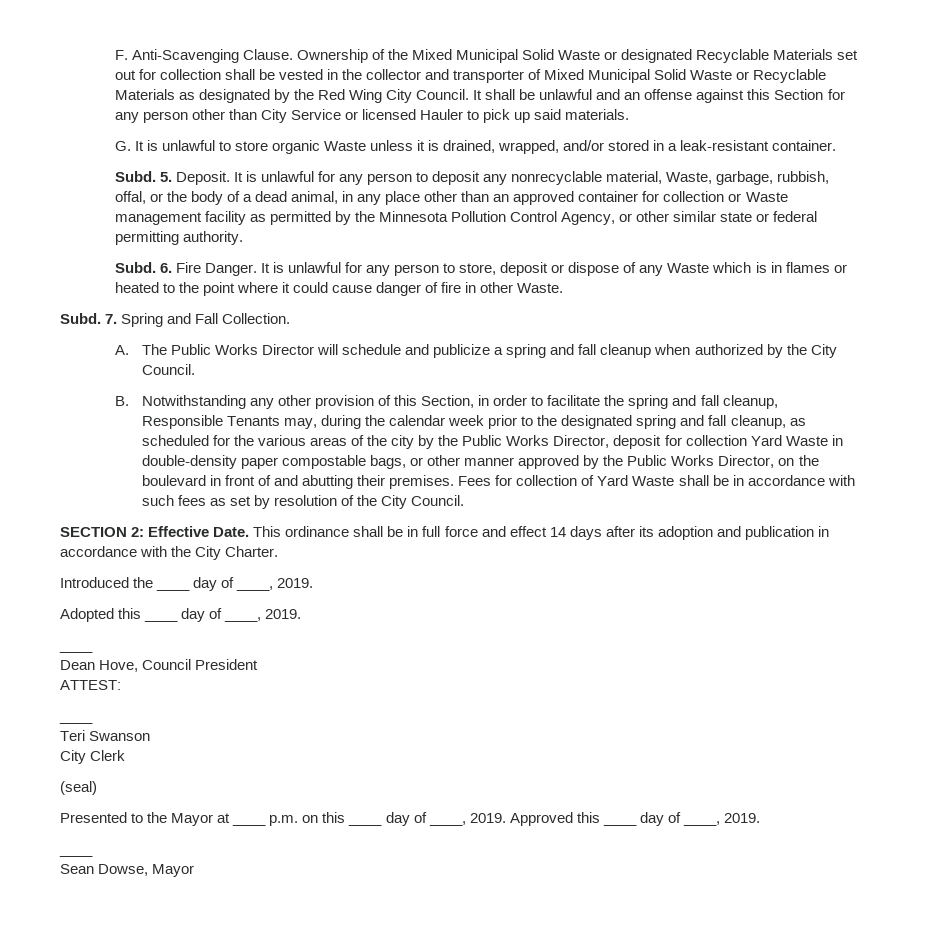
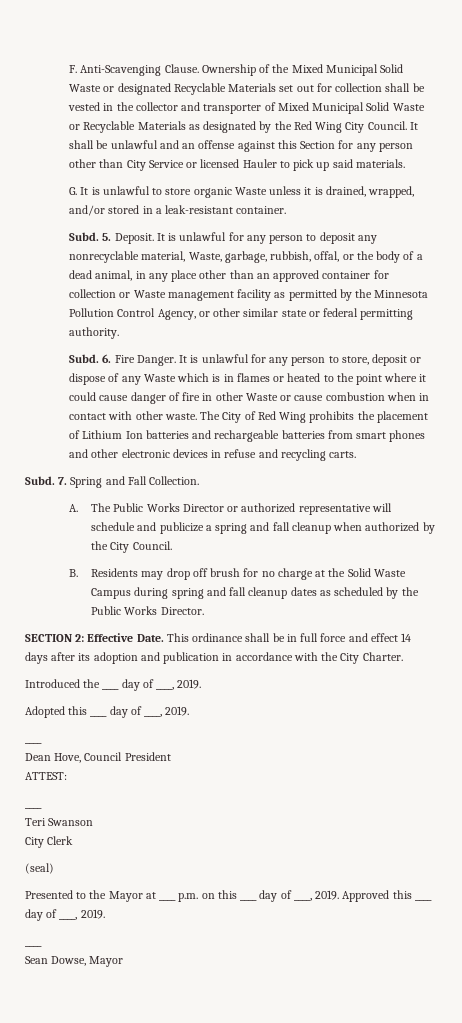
[517,283,564,293] Waste. -> [245,392,429,401] [69,411,428,423] [69,430,426,442] [69,449,357,461] Waste or cause combustion when in contact with other waste. The City of Red Wing prohibits the placement of Lithium Ion batteries and rechargeable batteries from smart phones and other electronic devices in refuse and recycling carts.
(314, 349) none -> [227,503,371,515] or authorized representative
[141,395,778,409] [141,415,806,429] [141,435,843,449] [141,455,819,469] [141,475,855,489] [141,495,465,509] Notwithstanding any other provision of this Section, in order to facilitate the spring and fall cleanup, Responsible Tenants may, during the calendar week prior to the designated spring and fall cleanup, as scheduled for the various areas of the city by the Public Works Director, deposit for collection Yard Waste in double-density paper compostable bags, or other manner approved by the Public Works Director, on the boulevard in front of and abutting their premises. Fees for collection of Yard Waste shall be in accordance with such fees as set by resolution of the City Council. -> [91,568,406,580] [91,587,419,599] [91,606,204,615] Residents may drop off brush for no charge at the Solid Waste Campus during spring and fall cleanup dates as scheduled by the Public Works Director.

